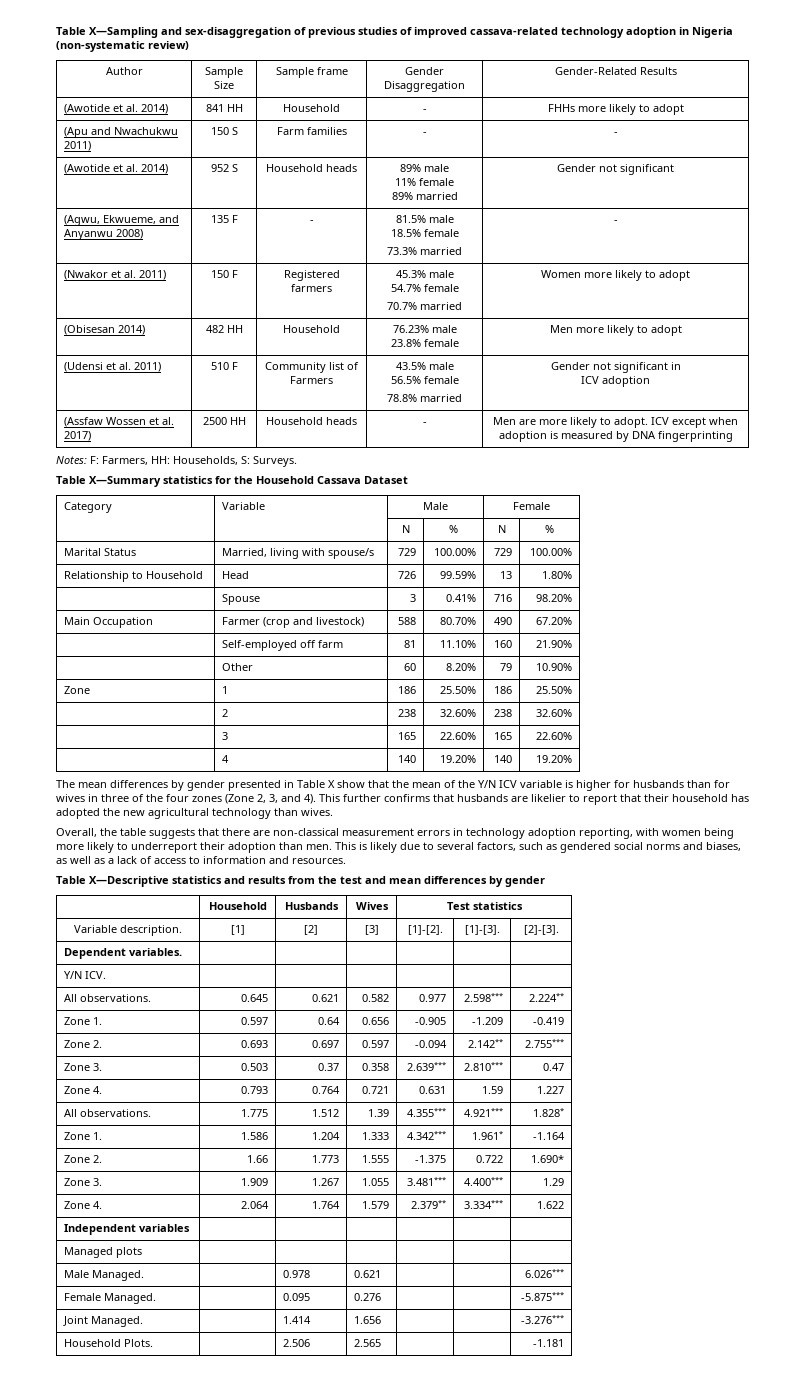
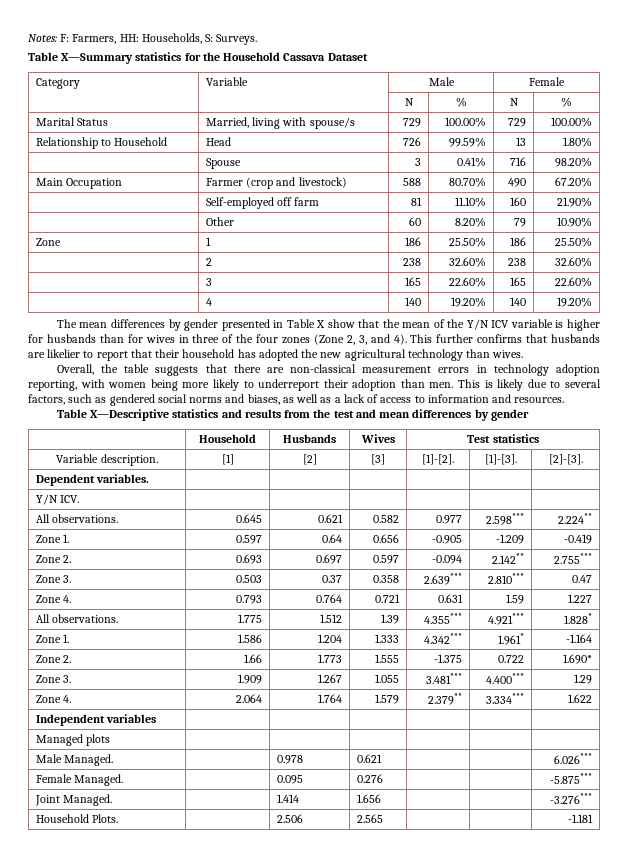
[56,27,733,38] [56,41,189,52] [105,67,143,75] [205,67,243,78] [214,81,234,89] [275,67,348,78] [405,67,444,75] [384,81,465,92] [554,67,677,75] [64,104,169,114] [205,104,243,112] [283,104,340,112] [422,109,427,112] [547,104,684,115] [64,127,179,138] [64,141,92,151] [210,127,238,135] [276,127,347,135] [422,132,427,135] [613,132,618,135] [64,164,169,174] [210,164,238,172] [266,164,357,172] [400,164,449,172] [395,178,454,186] [391,192,458,200] [557,164,674,175] [64,215,180,226] [64,229,144,240] [210,215,238,223] [309,220,314,223] [395,215,454,223] [390,229,459,237] [387,247,462,255] [613,220,618,223] [64,270,167,280] [210,270,238,278] [283,270,340,281] [291,284,332,292] [395,270,454,278] [390,284,459,292] [387,302,462,310] [541,270,690,281] [64,325,146,335] [205,325,243,333] [283,325,340,333] [392,325,457,333] [390,339,459,347] [549,325,682,336] [64,362,162,372] [210,362,238,370] [265,362,359,373] [290,376,333,384] [395,362,454,370] [390,376,459,384] [387,394,462,402] [550,362,681,373] [581,376,650,387] [64,417,175,427] [64,431,92,441] [202,417,246,425] [266,417,357,425] [422,422,427,425] [493,417,738,428] [498,431,733,442] Table X—Sampling and sex-disaggregation of previous studies of improved cassava-related technology adoption in Nigeria (non-systematic review) // Author | Sample Size | Sample frame | Gender Disaggregation | Gender-Related Results // (Awotide et al. 2014) | 841 HH | Household | - | FHHs more likely to adopt // (Apu and Nwachukwu 2011) | 150 S | Farm families | - | - // (Awotide et al. 2014) | 952 S | Household heads | 89% male // 11% female // 89% married | Gender not significant // (Agwu, Ekwueme, and Anyanwu 2008) | 135 F | - | 81.5% male // 18.5% female // 73.3% married | - // (Nwakor et al. 2011) | 150 F | Registered farmers | 45.3% male // 54.7% female // 70.7% married | Women more likely to adopt // (Obisesan 2014) | 482 HH | Household | 76.23% male // 23.8% female | Men more likely to adopt // (Udensi et al. 2011) | 510 F | Community list of Farmers | 43.5% male // 56.5% female // 78.8% married | Gender not significant in // ICV adoption // (Assfaw Wossen et al. 2017) | 2500 HH | Household heads | - | Men are more likely to adopt. ICV except when adoption is measured by DNA fingerprinting // -> (28, 38) none

